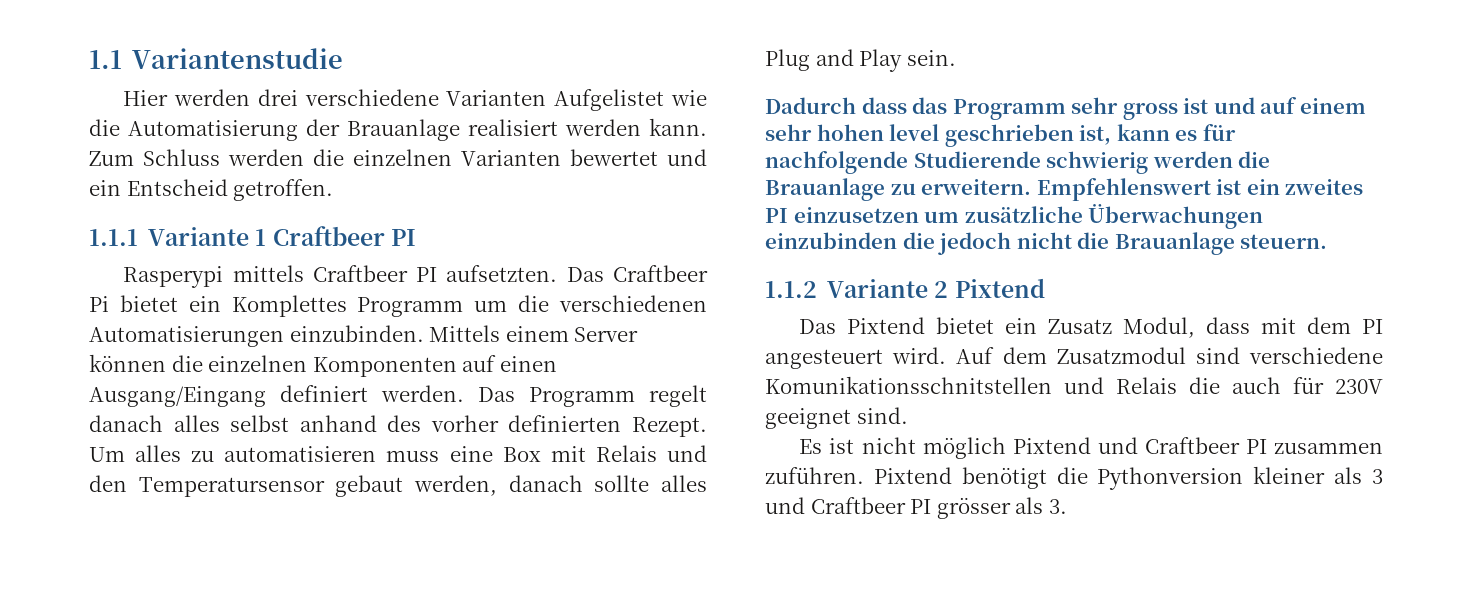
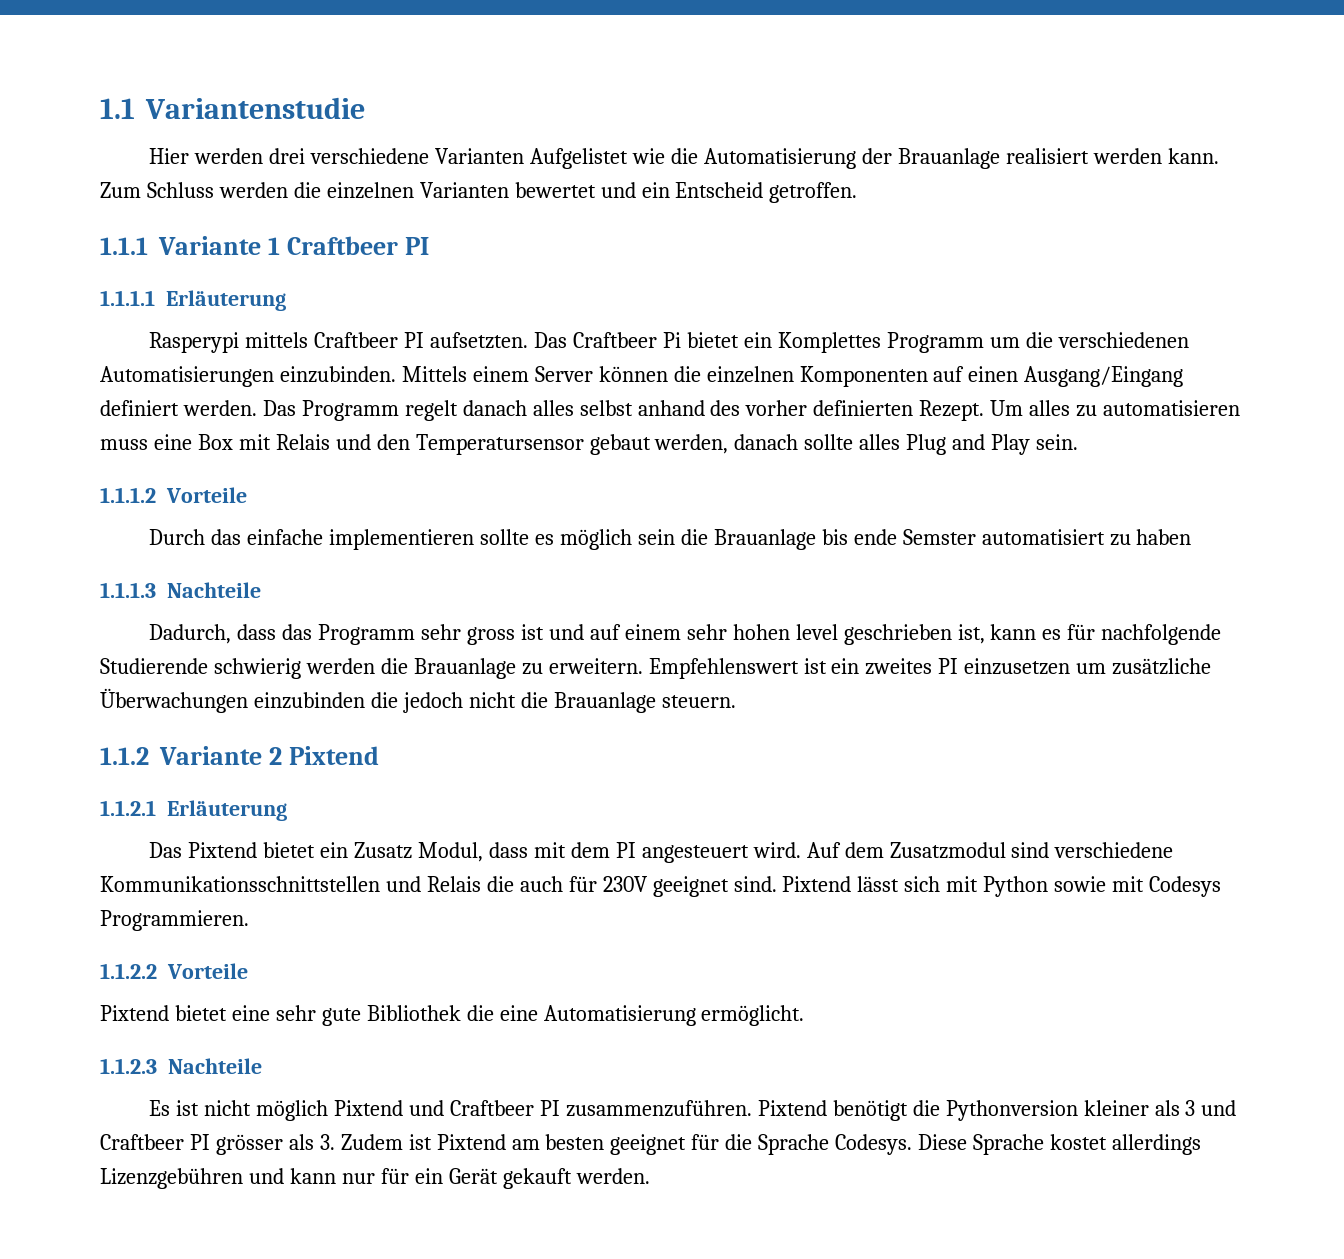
(416, 237) none -> [100,290,286,311] // 1.1.1.1 Erläuterung
[765,97,856,114] Dadurch -> [100,487,247,503] [149,529,1192,550] [100,582,261,598] [149,624,232,644] 1.1.1.2 Vorteile // Durch das einfache implementieren sollte es möglich sein die Brauanlage bis ende Semster automatisiert zu haben // 1.1.1.3 Nachteile // Dadurch,
(1045, 288) none -> [100,800,287,821] // 1.1.2.1 Erläuterung
[765,376,1052,394] Komunikationsschnitstellen -> [100,876,380,892] Kommunikationsschnittstellen
(908, 415) none -> [782,876,1222,897] [100,910,249,931] [100,963,248,979] [100,1005,805,1026] [100,1058,262,1074] Pixtend lässt sich mit Python sowie mit Codesys Programmieren. // 1.1.2.2 Vorteile // Pixtend bietet eine sehr gute Bibliothek die eine Automatisierung ermöglicht. // 1.1.2.3 Nachteile
[1274,442,1383,454] [765,467,864,484] zusammen zuführen. -> [565,1100,752,1117] zusammenzuführen.
(1067, 506) none -> [340,1134,1201,1155] [100,1168,650,1189] Zudem ist Pixtend am besten geeignet für die Sprache Codesys. Diese Sprache kostet allerdings Lizenzgebühren und kann nur für ein Gerät gekauft werden.

